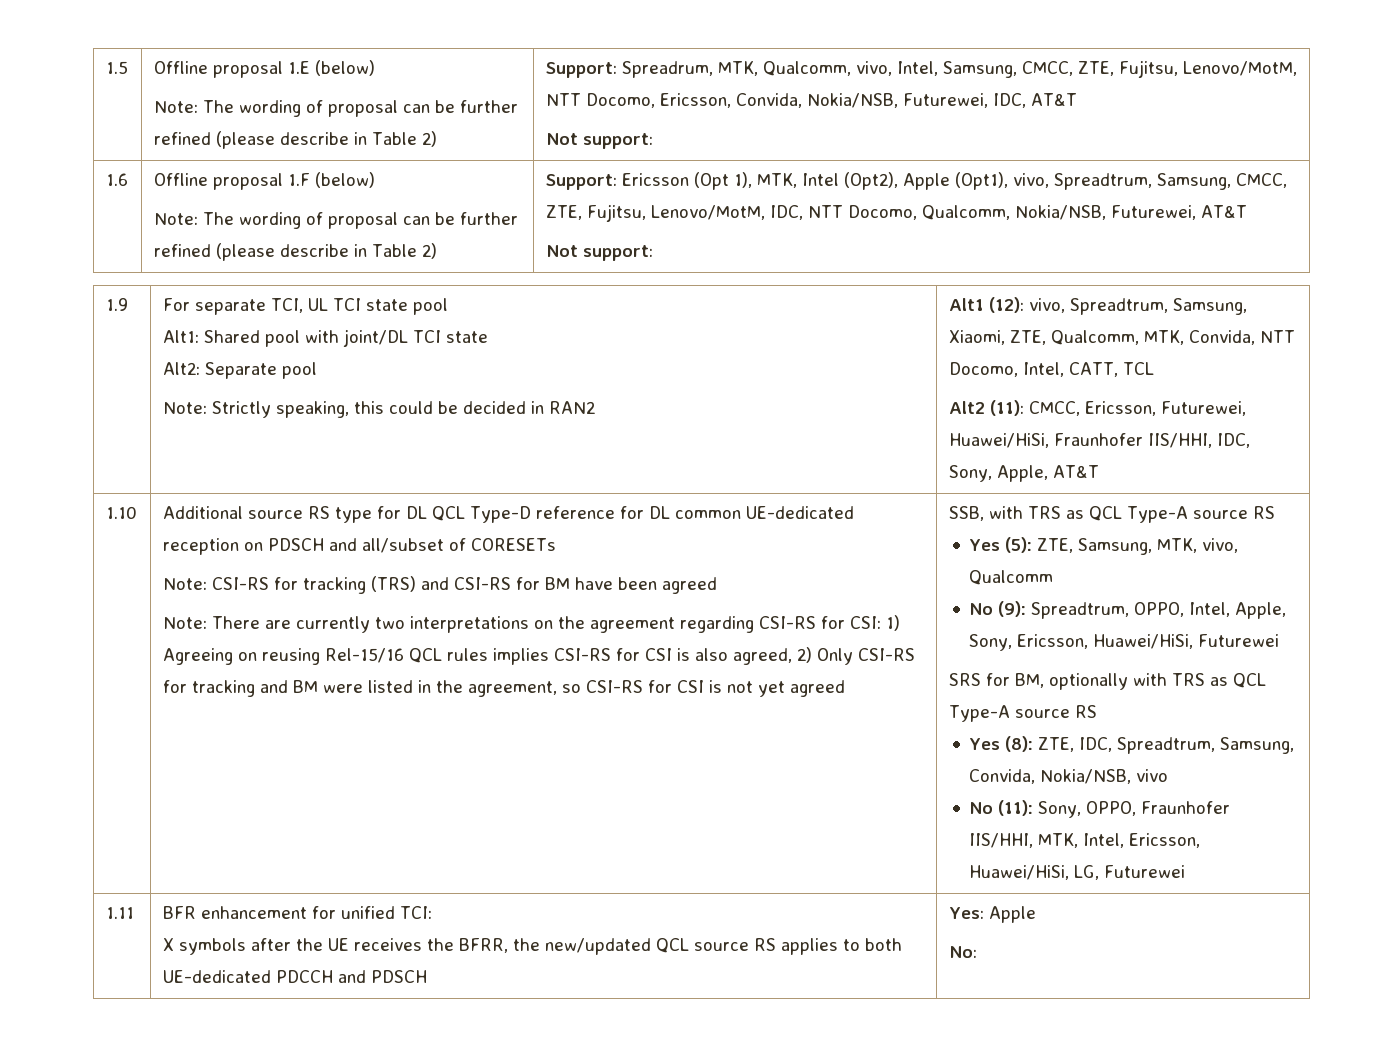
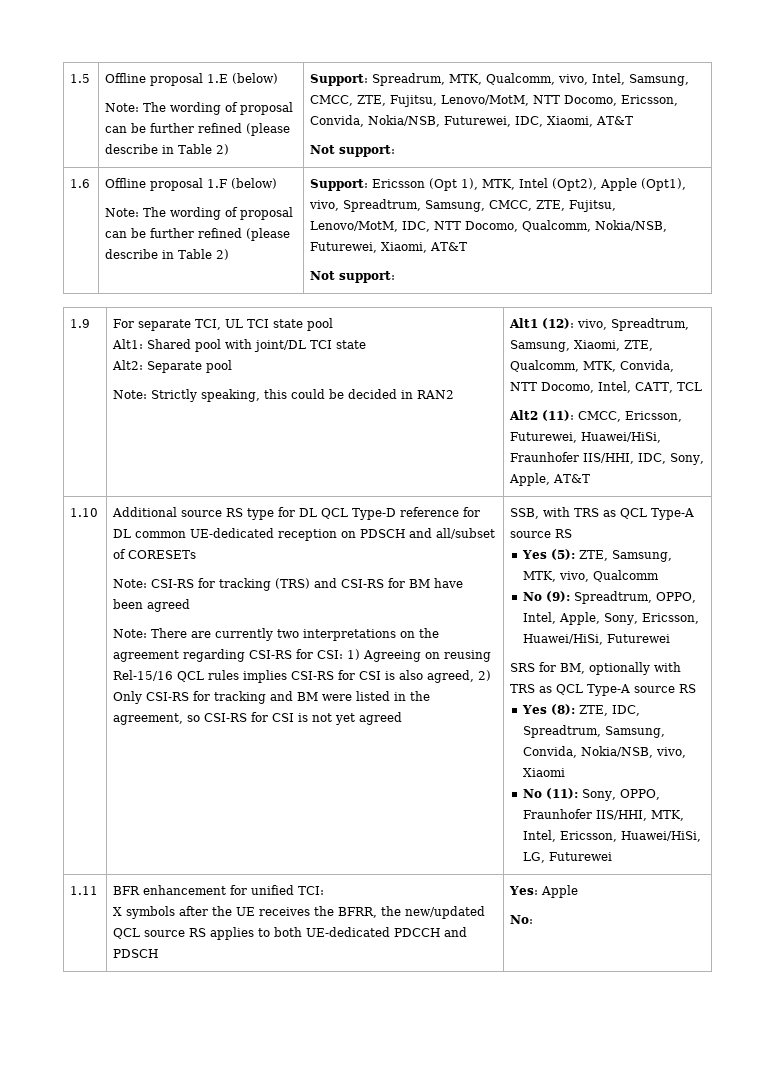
(1026, 100) none -> [547,116,594,127] Xiaomi,
(1196, 212) none -> [381,242,428,253] Xiaomi,
[1136,769,1169,782] vivo -> [656,747,687,758] [523,768,566,777] vivo, Xiaomi

